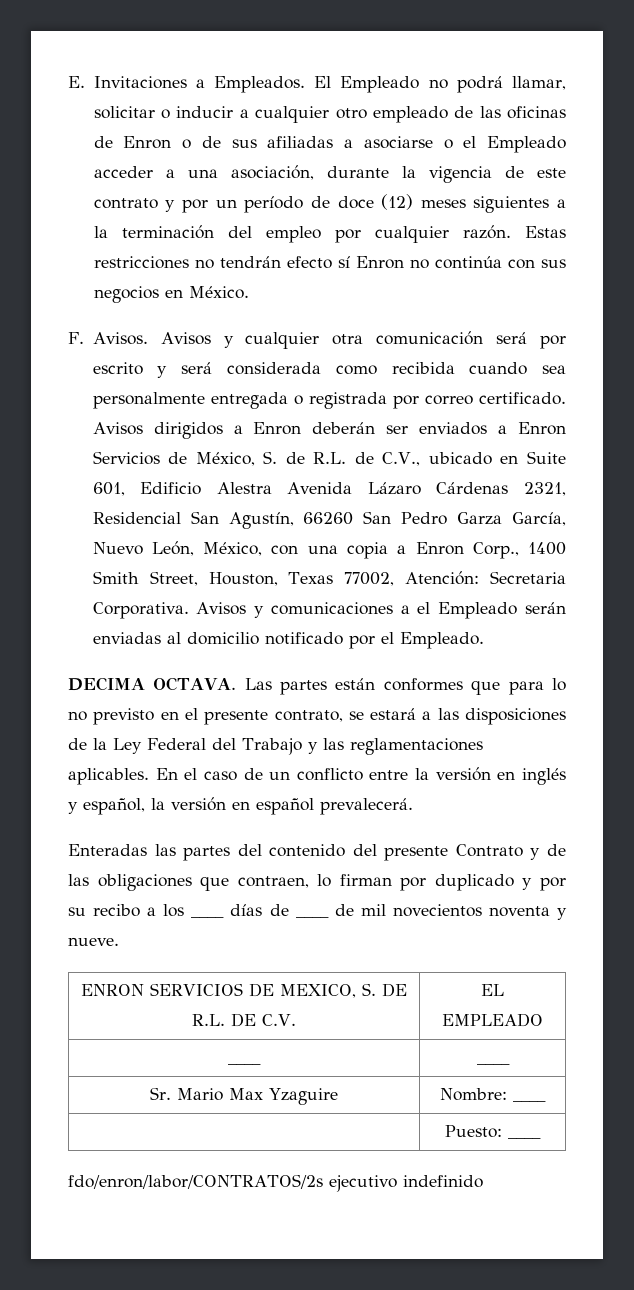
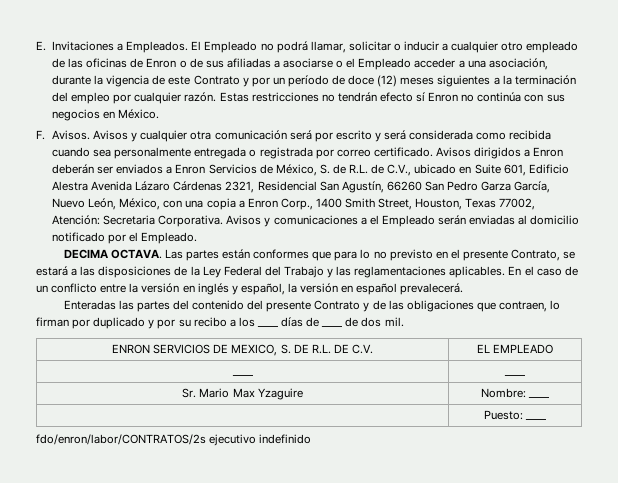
[93,198,158,209] contrato -> [193,75,240,85] Contrato
[274,710,343,722] contrato, -> [511,249,561,261] Contrato,
[360,904,567,920] [68,937,119,946] mil novecientos noventa y nueve. -> [361,317,404,327] dos mil.

